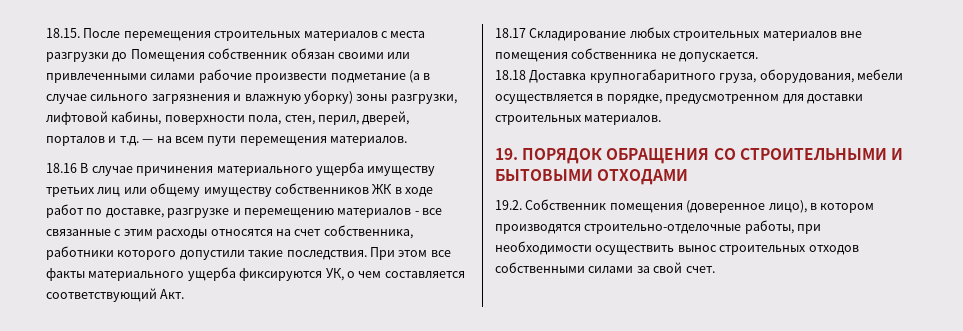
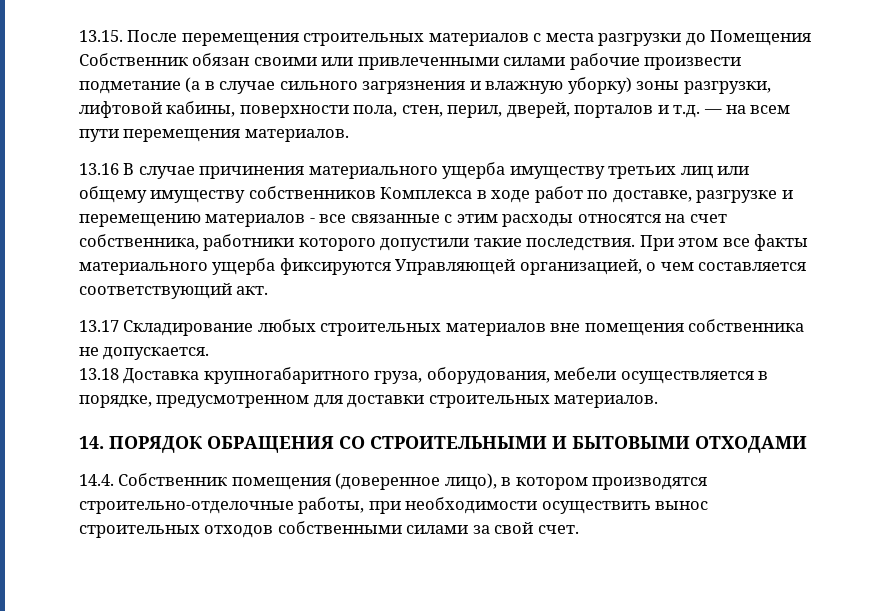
[46,28,80,38] 18.15. -> [79,30,123,42] 13.15.
[208,48,288,59] собственник -> [79,53,188,66] Собственник
[46,163,77,173] 18.16 -> [79,163,119,175] 13.16
[372,184,393,194] ЖК -> [380,187,473,199] Комплекса
[325,268,344,281] УК, -> [395,259,642,275] Управляющей организацией,
[160,289,185,299] [495,28,526,38] Акт. // 18.17 -> [236,286,269,295] [79,320,119,332] акт. // 13.17
[495,70,526,80] 18.18 -> [79,368,119,380] 13.18
[495,148,518,160] 19. -> [79,436,104,449] 14.
[495,200,522,210] 19.2. -> [79,474,114,486] 14.4.

